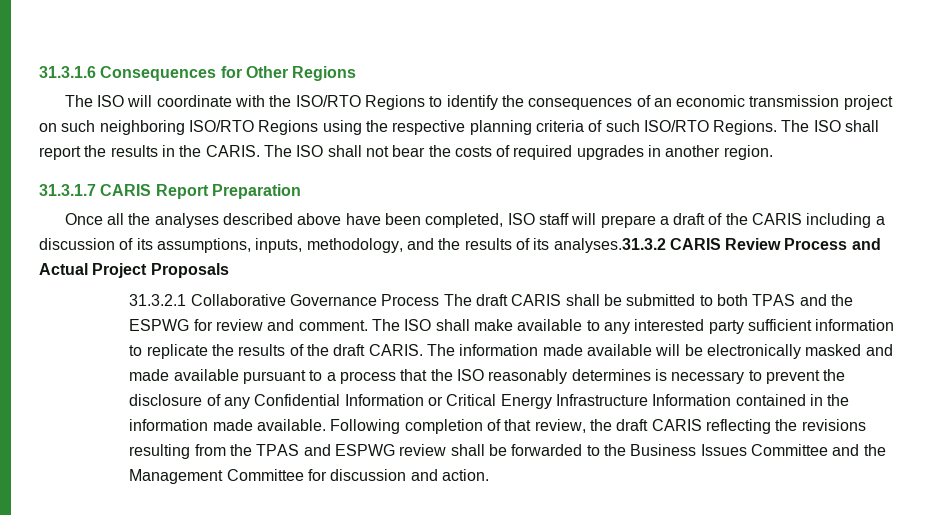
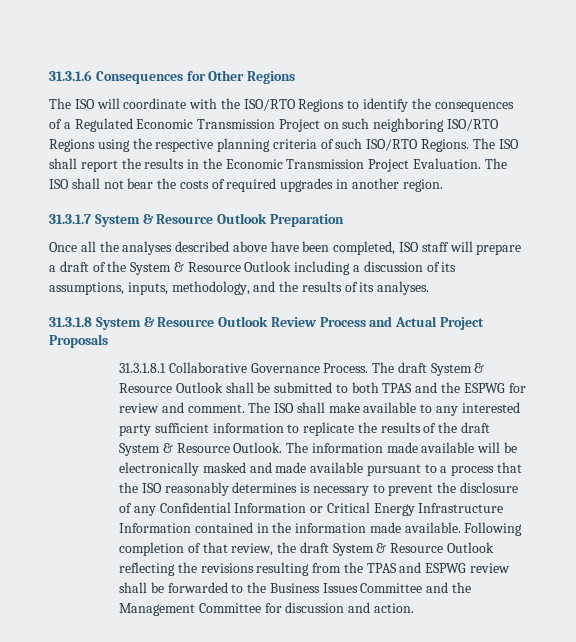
[653,95,893,110] an economic transmission project -> [63,118,320,132] a Regulated Economic Transmission Project
[205,145,260,157] CARIS. -> [225,158,482,172] Economic Transmission Project Evaluation.
[100,184,209,199] CARIS Report -> [94,213,268,227] System & Resource Outlook
[752,213,803,225] CARIS -> [130,261,292,275] System & Resource Outlook
[553,238,721,253] analyses.31.3.2 CARIS -> [377,281,430,295] [49,316,269,330] analyses. // 31.3.1.8 System & Resource Outlook
[129,294,187,306] 31.3.2.1 -> [118,363,166,373] 31.3.1.8.1
[381,294,440,306] Process -> [323,363,369,373] Process.
[511,294,562,306] CARIS -> [430,363,485,376] [118,382,223,393] System & Resource Outlook
[368,344,423,356] CARIS. -> [118,442,283,456] System & Resource Outlook.
[651,419,702,431] CARIS -> [332,542,494,556] System & Resource Outlook

